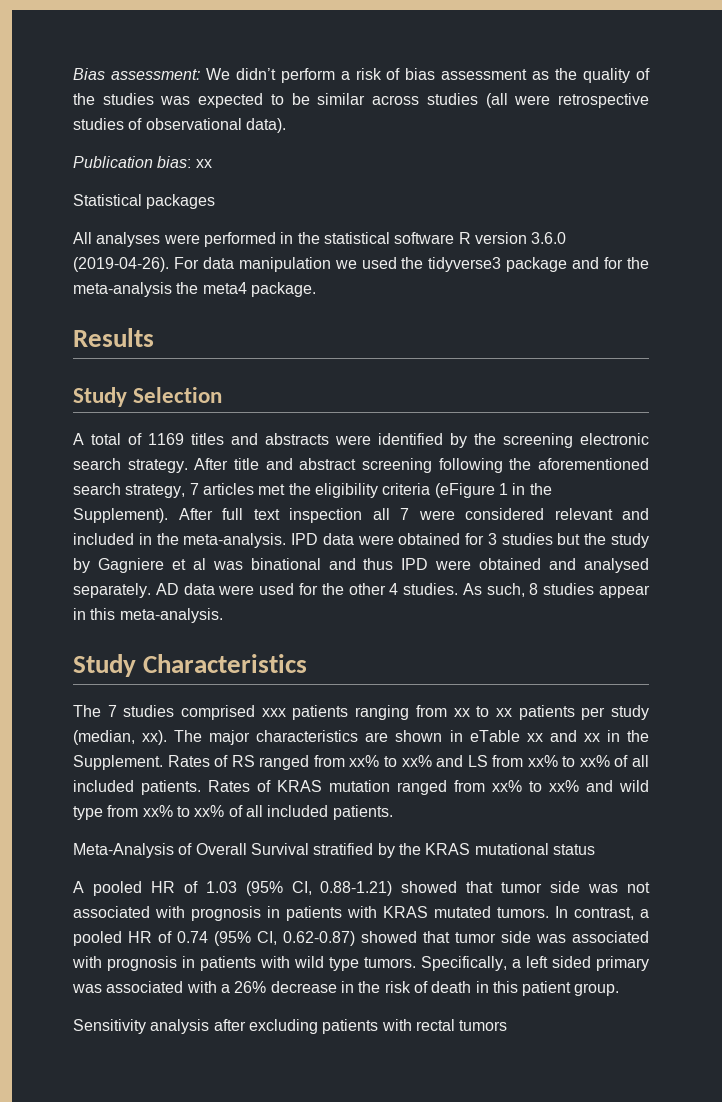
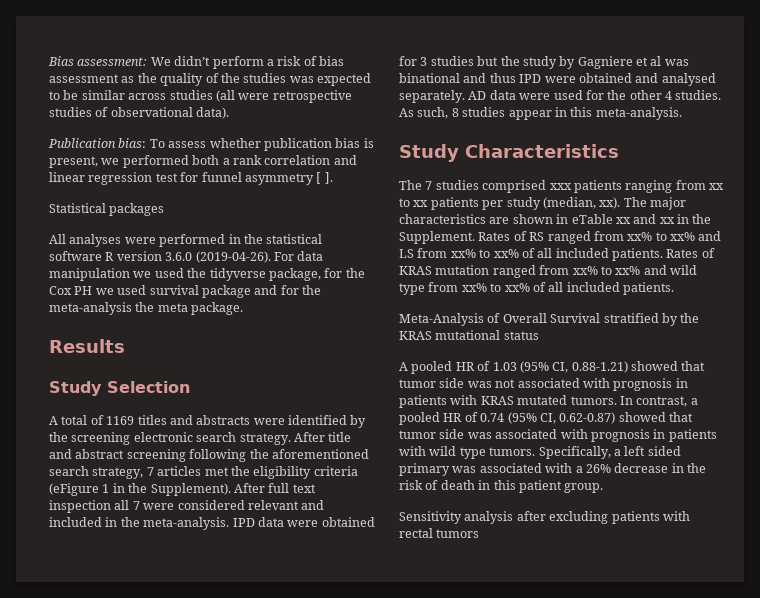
[195,159,212,168] xx -> [149,138,374,151] [49,155,357,168] [49,172,333,185] To assess whether publication bias is present, we performed both a rank correlation and linear regression test for funnel asymmetry [ ].
[428,257,502,272] tidyverse3 -> [209,268,365,281] [49,285,199,295] tidyverse package, for the Cox PH we used survival
[202,282,247,294] meta4 -> [157,303,188,312] meta

